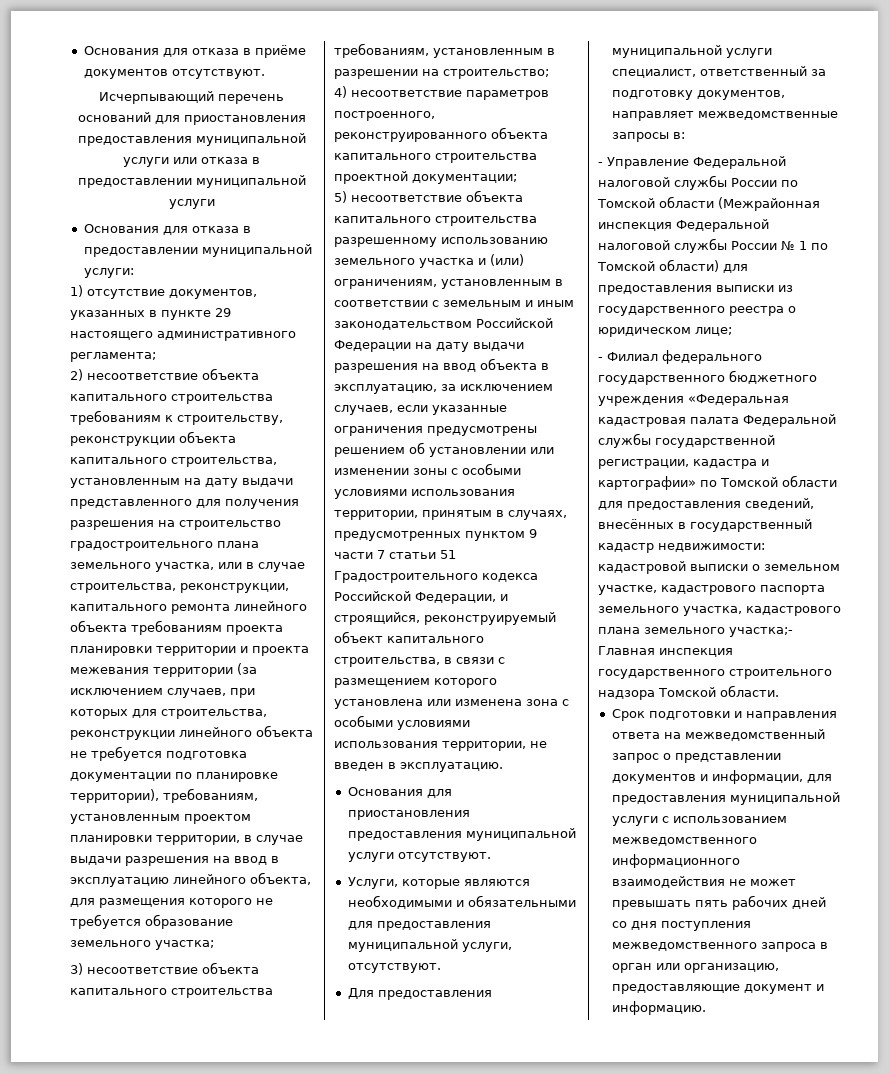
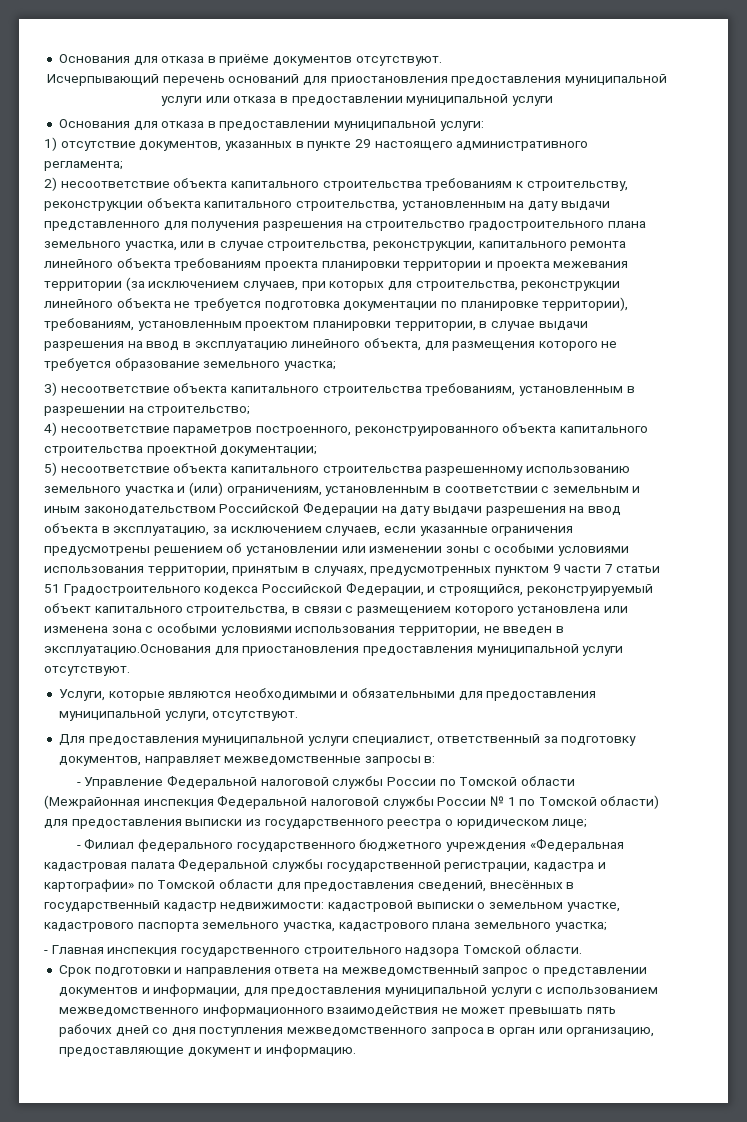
[400,762,503,772] [347,787,423,796] эксплуатацию. // Основания -> [44,644,211,656] эксплуатацию.Основания
[729,627,793,637] участка;- -> [554,922,607,932] [44,950,48,954] участка; // -

